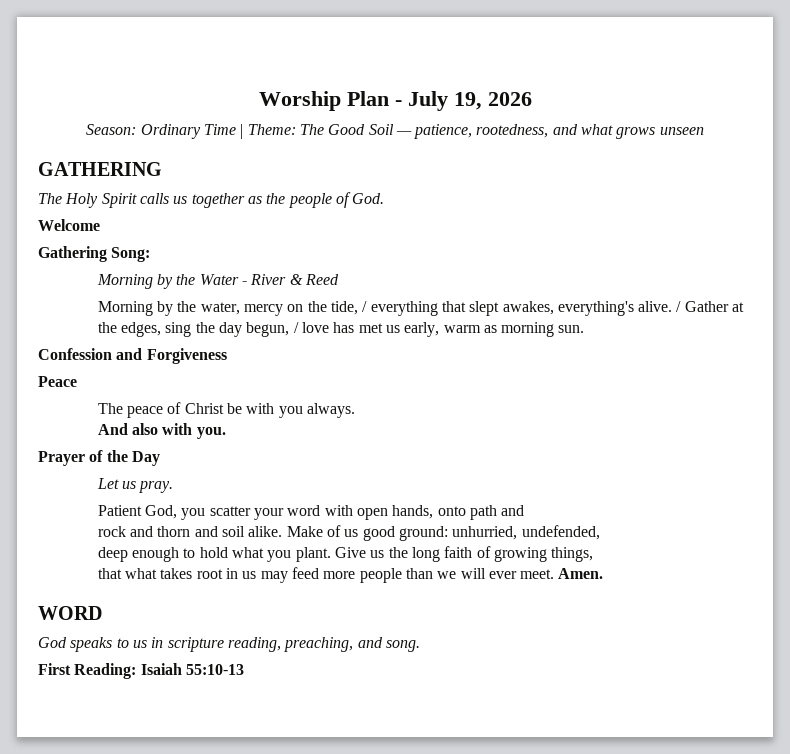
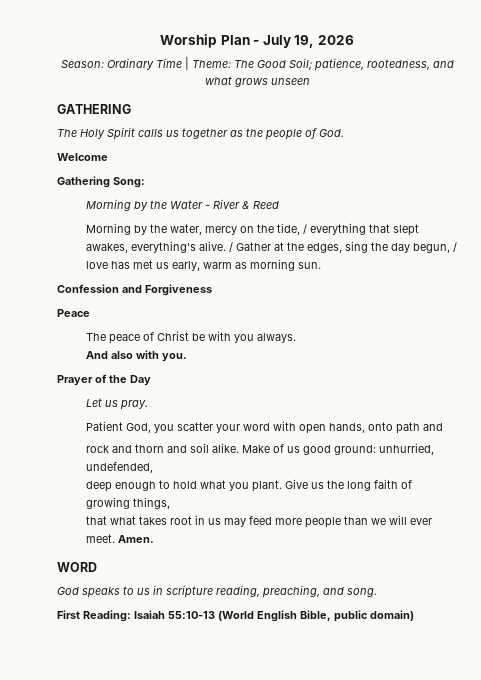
[368,124,412,135] Soil — -> [288,58,312,70] Soil;
(244, 669) none -> [218,610,414,622] (World English Bible, public domain)

